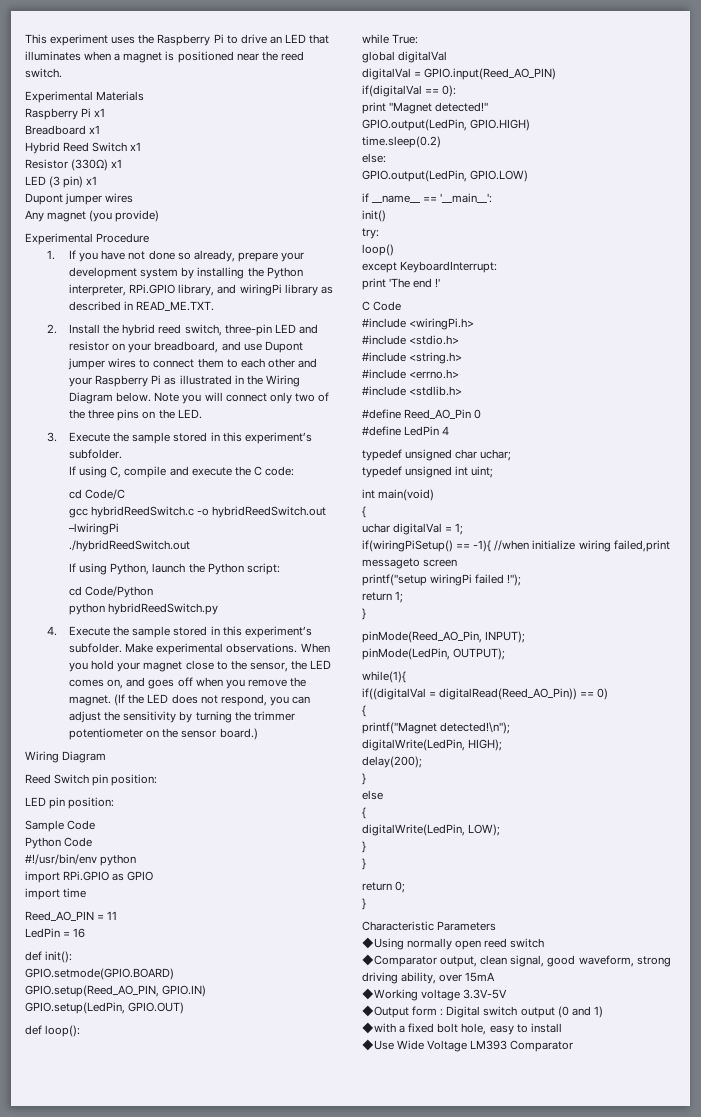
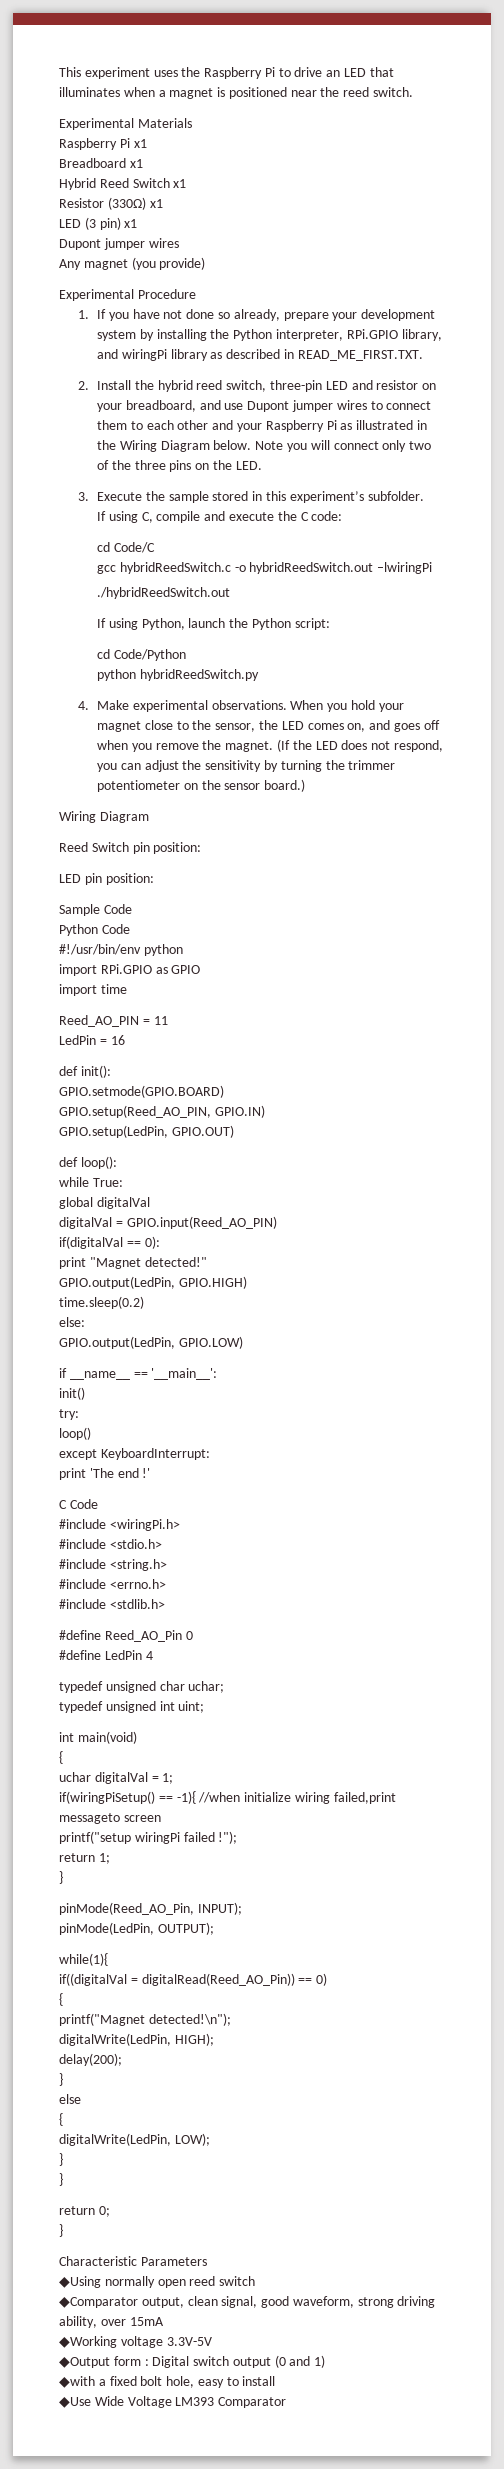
[136,301,215,311] READ_ME.TXT. -> [297,350,423,361] READ_ME_FIRST.TXT.
[69,626,312,638] [69,643,123,653] Execute the sample stored in this experiment’s subfolder. -> (90, 705) none

